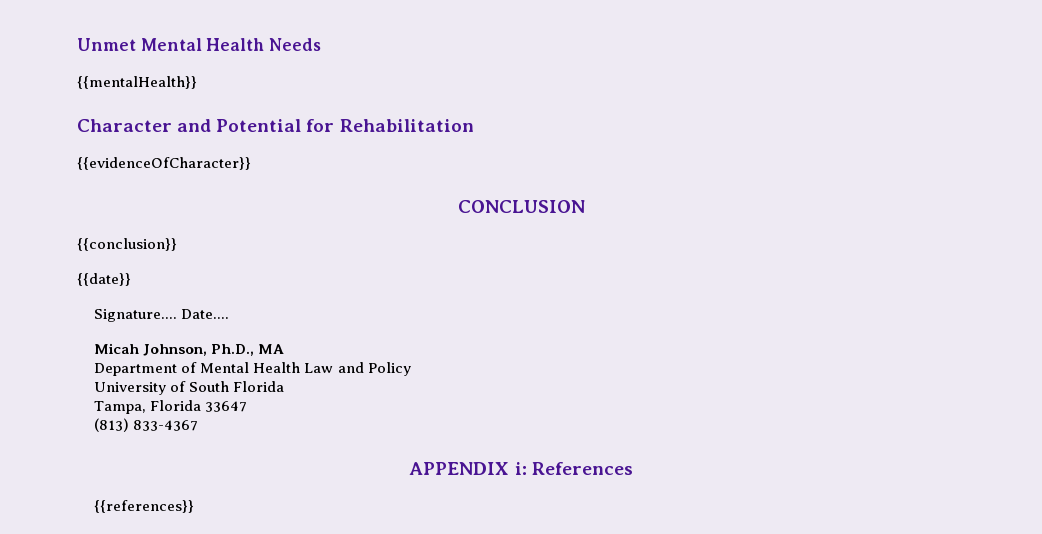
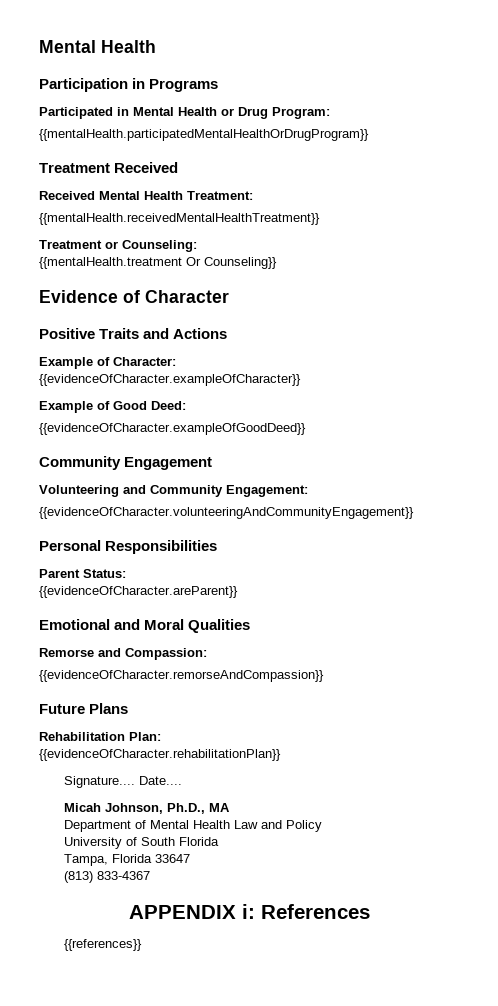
[77,38,322,51] [77,76,197,89] [77,119,474,132] [77,157,251,170] [457,200,585,213] [77,238,177,251] [77,273,131,286] Unmet Mental Health Needs // {{mentalHealth}} // Character and Potential for Rehabilitation // {{evidenceOfCharacter}} // CONCLUSION // {{conclusion}} // {{date}} -> [39,40,156,53] [39,78,219,92] [39,107,330,119] [39,129,369,141] [39,162,179,173] [39,191,253,200] [39,213,320,225] [39,240,197,252] [39,257,277,269] [39,290,229,303] [39,328,228,339] [39,357,176,369] [39,374,301,386] [39,401,186,413] [39,423,306,435] [39,456,213,470] [39,485,308,497] [39,507,414,519] [39,540,218,554] [39,569,126,578] [39,586,238,598] [39,619,251,633] [39,648,207,660] [39,670,324,682] [39,703,129,714] [39,732,161,741] [39,749,281,761] Mental Health // Participation in Programs // Participated in Mental Health or Drug Program: // {{mentalHealth.participatedMentalHealthOrDrugProgram}} // Treatment Received // Received Mental Health Treatment: // {{mentalHealth.receivedMentalHealthTreatment}} // Treatment or Counseling: // {{mentalHealth.treatment Or Counseling}} // Evidence of Character // Positive Traits and Actions // Example of Character: // {{evidenceOfCharacter.exampleOfCharacter}} // Example of Good Deed: // {{evidenceOfCharacter.exampleOfGoodDeed}} // Community Engagement // Volunteering and Community Engagement: // {{evidenceOfCharacter.volunteeringAndCommunityEngagement}} // Personal Responsibilities // Parent Status: // {{evidenceOfCharacter.areParent}} // Emotional and Moral Qualities // Remorse and Compassion: // {{evidenceOfCharacter.remorseAndCompassion}} // Future Plans // Rehabilitation Plan: // {{evidenceOfCharacter.rehabilitationPlan}}

